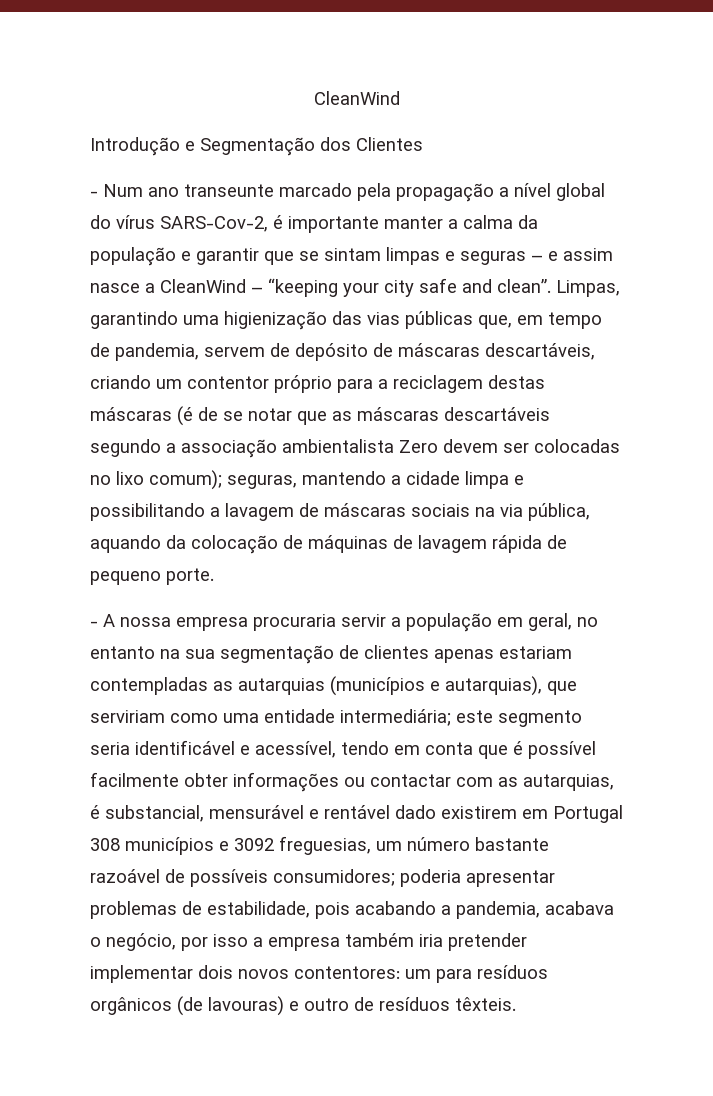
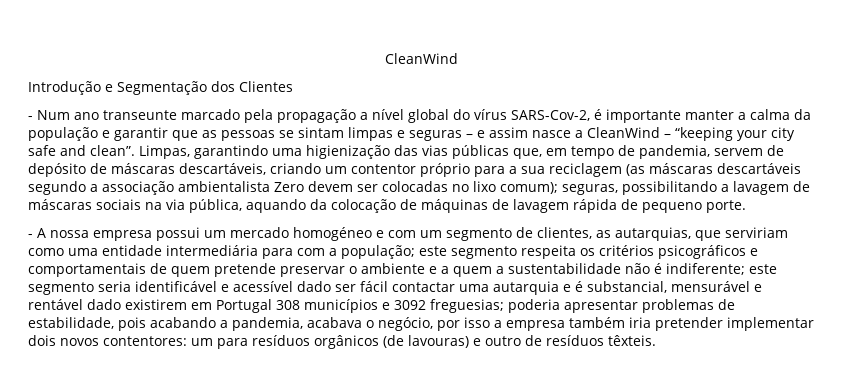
(294, 258) none -> [202,130,275,141] as pessoas
[393,375,545,393] [90,406,352,426] reciclagem destas máscaras (é de se notar que as -> [521,163,645,177] sua reciclagem (as
[302,471,524,489] mantendo a cidade limpa e -> (618, 189) none
[253,613,598,632] [90,645,572,664] [90,676,542,696] procuraria servir a população em geral, no entanto na sua segmentação de clientes apenas estariam contempladas as autarquias (municípios e autarquias), -> [156,227,691,241] possui um mercado homogéneo e com um segmento de clientes, as autarquias,
[340,709,451,726] intermediária; -> [166,245,758,259] [28,263,745,277] intermediária para com a população; este segmento respeita os critérios psicográficos e comportamentais de quem pretende preservar o ambiente e a quem a sustentabilidade não é indiferente;
[255,741,596,759] [90,772,614,792] acessível, tendo em conta que é possível facilmente obter informações ou contactar com as autarquias, -> [233,281,571,295] acessível dado ser fácil contactar uma autarquia e
[279,836,549,855] [90,869,395,887] freguesias, um número bastante razoável de possíveis consumidores; -> [430,299,504,313] freguesias;

